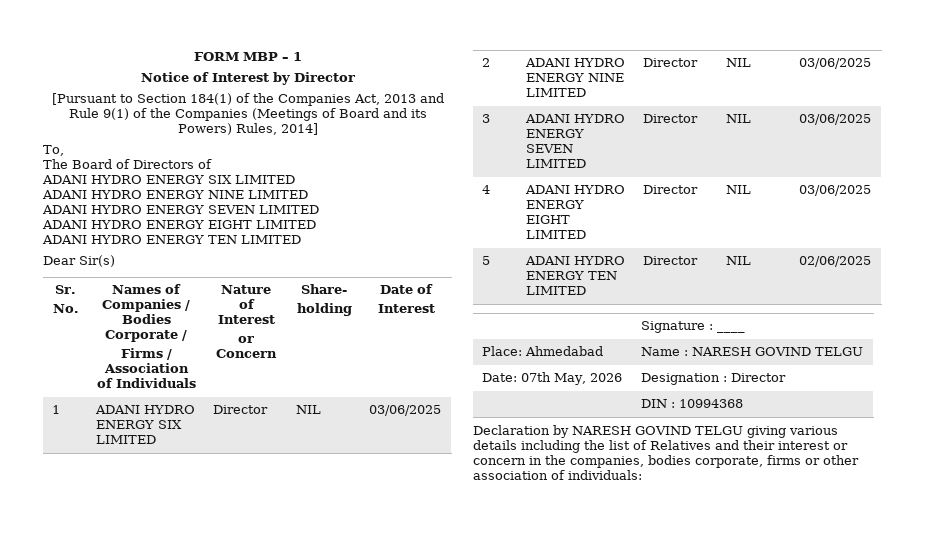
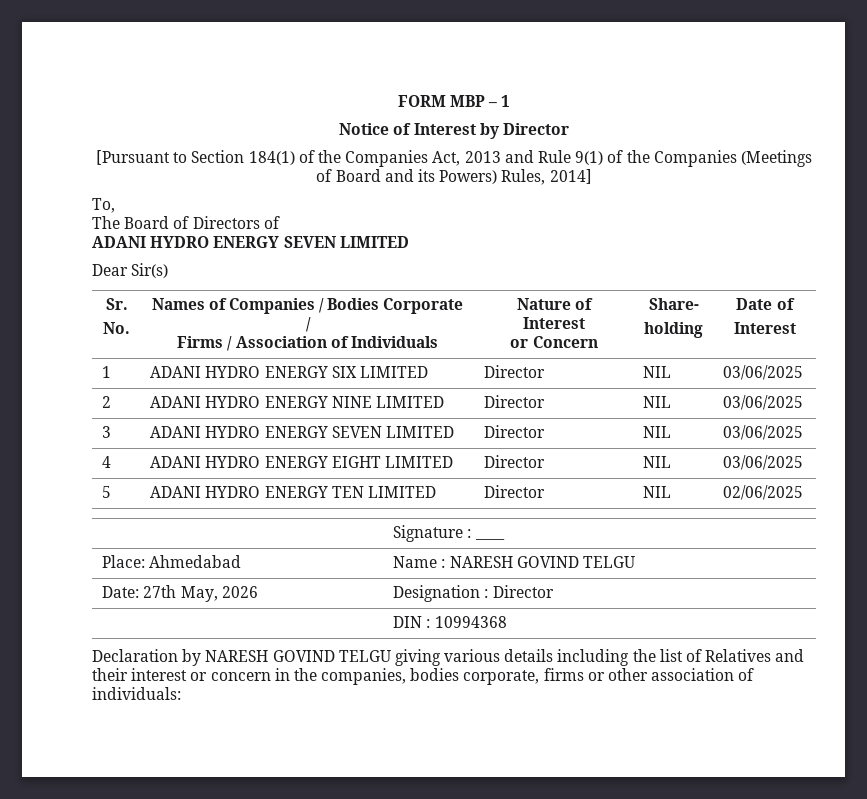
[42,175,295,184] [42,190,308,199] [42,205,319,214] [42,220,316,229] [42,235,301,244] // ADANI HYDRO ENERGY SIX LIMITED // ADANI HYDRO ENERGY NINE LIMITED // ADANI HYDRO ENERGY SEVEN LIMITED // ADANI HYDRO ENERGY EIGHT LIMITED // ADANI HYDRO ENERGY TEN LIMITED -> [92,236,409,248] // ADANI HYDRO ENERGY SEVEN LIMITED
[520,372,551,382] 07th -> [143,585,177,598] 27th

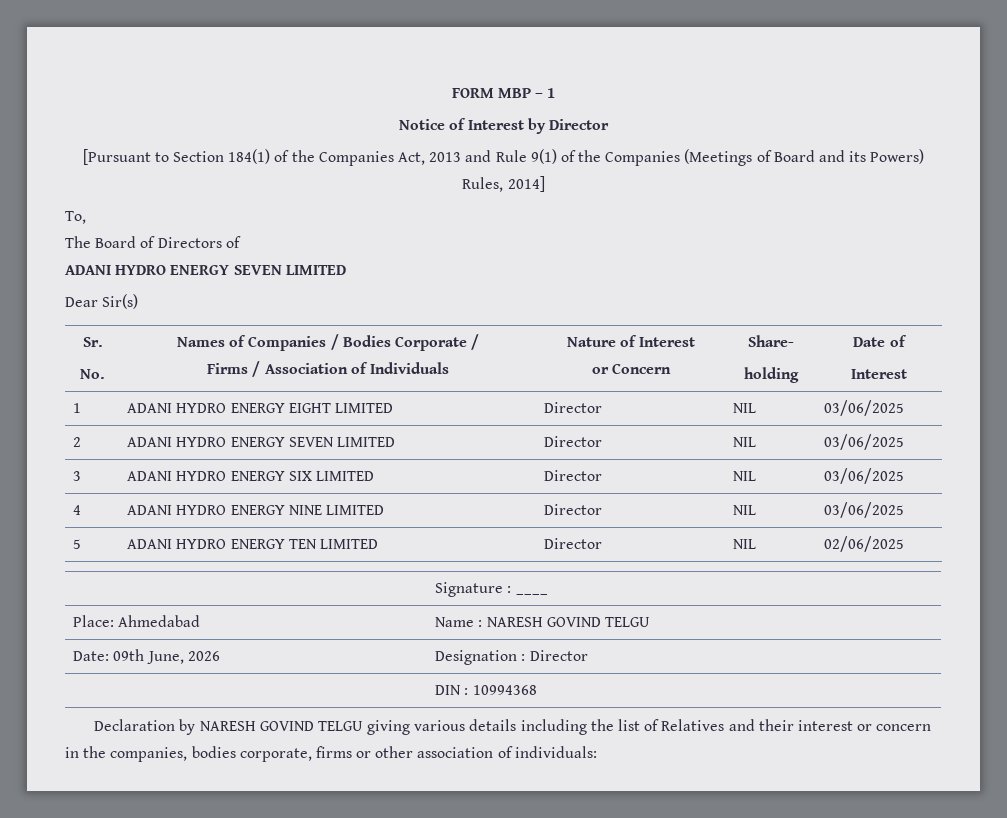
[331,366,357,378] SIX -> [288,403,331,413] EIGHT
[331,396,372,408] NINE -> [288,437,334,447] SEVEN
[331,426,382,438] SEVEN -> [288,471,312,481] SIX
[331,456,381,468] EIGHT -> [288,505,322,515] NINE
[143,585,218,602] 27th May, -> [113,649,184,664] 09th June,

